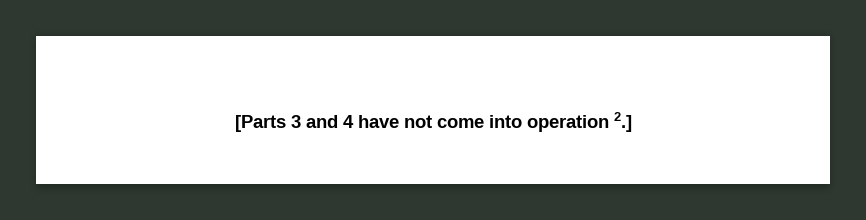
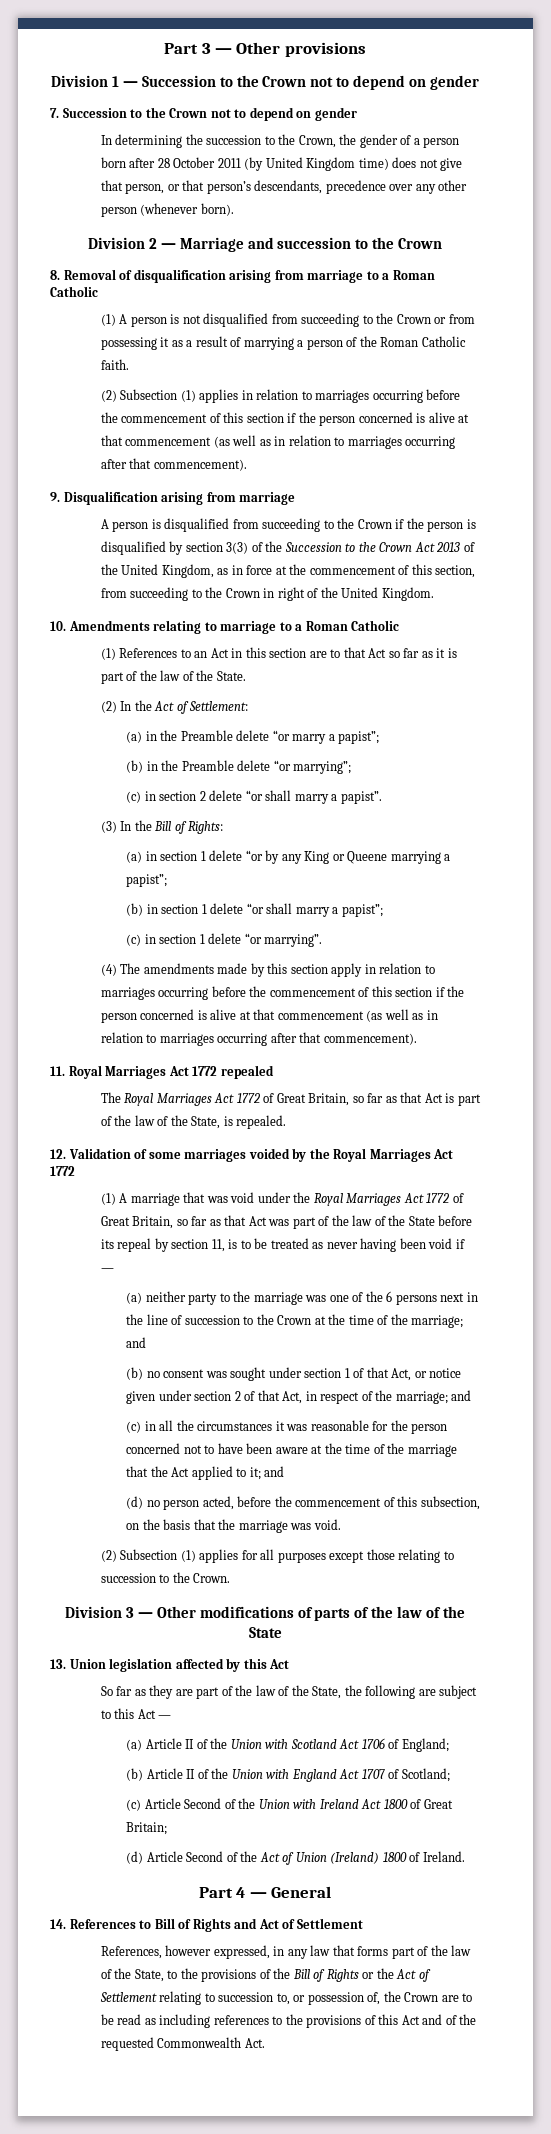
[234,112,632,132] [Parts 3 and 4 have not come into operation 2.] -> [164,42,366,57] [50,75,480,90] [50,107,357,121] [100,134,460,148] [100,157,463,171] [100,180,468,194] [100,203,234,217] [87,237,443,252] [50,269,435,283] [50,286,98,297] [100,313,475,327] [100,336,466,350] [100,359,129,370] [100,389,461,403] [100,412,470,426] [100,435,456,449] [100,458,247,471] [50,491,296,505] [100,518,476,532] [100,541,475,555] [100,564,476,578] [100,587,434,601] [50,620,400,634] [100,647,457,660] [100,670,246,684] [100,700,249,714] [126,730,380,744] [126,760,352,774] [126,790,382,804] [100,820,224,834] [126,850,451,864] [126,874,168,887] [126,903,383,917] [126,933,323,947] [100,963,435,977] [100,986,465,1000] [100,1009,438,1023] [100,1032,417,1046] [50,1065,274,1079] [100,1092,481,1106] [100,1115,287,1129] [50,1148,454,1162] [50,1166,75,1176] [100,1192,464,1206] [100,1215,473,1229] [100,1238,465,1252] [100,1268,114,1272] [126,1291,478,1305] [126,1314,464,1328] [126,1337,147,1348] [126,1367,462,1381] [126,1390,472,1404] [126,1420,448,1434] [126,1443,457,1457] [126,1466,285,1480] [126,1496,480,1510] [126,1519,341,1533] [100,1549,454,1563] [100,1572,231,1583] [64,1606,466,1621] [248,1627,282,1638] [50,1658,290,1672] [100,1685,478,1699] [100,1708,172,1719] [126,1738,449,1752] [126,1768,450,1782] [126,1798,453,1811] [126,1822,168,1835] [126,1851,465,1865] [198,1886,332,1898] [50,1918,363,1932] [100,1945,472,1959] [100,1968,431,1982] [99,1991,473,2005] [100,2014,477,2028] [100,2037,265,2051] Part 3 — Other provisions // Division 1 — Succession to the Crown not to depend on gender // 7. Succession to the Crown not to depend on gender // In determining the succession to the Crown, the gender of a person born after 28 October 2011 (by United Kingdom time) does not give that person, or that person’s descendants, precedence over any other person (whenever born). // Division 2 — Marriage and succession to the Crown // 8. Removal of disqualification arising from marriage to a Roman Catholic // (1) A person is not disqualified from succeeding to the Crown or from possessing it as a result of marrying a person of the Roman Catholic faith. // (2) Subsection (1) applies in relation to marriages occurring before the commencement of this section if the person concerned is alive at that commencement (as well as in relation to marriages occurring after that commencement). // 9. Disqualification arising from marriage // A person is disqualified from succeeding to the Crown if the person is disqualified by section 3(3) of the Succession to the Crown Act 2013 of the United Kingdom, as in force at the commencement of this section, from succeeding to the Crown in right of the United Kingdom. // 10. Amendments relating to marriage to a Roman Catholic // (1) References to an Act in this section are to that Act so far as it is part of the law of the State. // (2) In the Act of Settlement: // (a) in the Preamble delete “or marry a papist”; // (b) in the Preamble delete “or marrying”; // (c) in section 2 delete “or shall marry a papist”. // (3) In the Bill of Rights: // (a) in section 1 delete “or by any King or Queene marrying a papist”; // (b) in section 1 delete “or shall marry a papist”; // (c) in section 1 delete “or marrying”. // (4) The amendments made by this section apply in relation to marriages occurring before the commencement of this section if the person concerned is alive at that commencement (as well as in relation to marriages occurring after that commencement). // 11. Royal Marriages Act 1772 repealed // The Royal Marriages Act 1772 of Great Britain, so far as that Act is part of the law of the State, is repealed. // 12. Validation of some marriages voided by the Royal Marriages Act 1772 // (1) A marriage that was void under the Royal Marriages Act 1772 of Great Britain, so far as that Act was part of the law of the State before its repeal by section 11, is to be treated as never having been void if — // (a) neither party to the marriage was one of the 6 persons next in the line of succession to the Crown at the time of the marriage; and // (b) no consent was sought under section 1 of that Act, or notice given under section 2 of that Act, in respect of the marriage; and // (c) in all the circumstances it was reasonable for the person concerned not to have been aware at the time of the marriage that the Act applied to it; and // (d) no person acted, before the commencement of this subsection, on the basis that the marriage was void. // (2) Subsection (1) applies for all purposes except those relating to succession to the Crown. // Division 3 — Other modifications of parts of the law of the State // 13. Union legislation affected by this Act // So far as they are part of the law of the State, the following are subject to this Act — // (a) Article II of the Union with Scotland Act 1706 of England; // (b) Article II of the Union with England Act 1707 of Scotland; // (c) Article Second of the Union with Ireland Act 1800 of Great Britain; // (d) Article Second of the Act of Union (Ireland) 1800 of Ireland. // Part 4 — General // 14. References to Bill of Rights and Act of Settlement // References, however expressed, in any law that forms part of the law of the State, to the provisions of the Bill of Rights or the Act of Settlement relating to succession to, or possession of, the Crown are to be read as including references to the provisions of this Act and of the requested Commonwealth Act.

